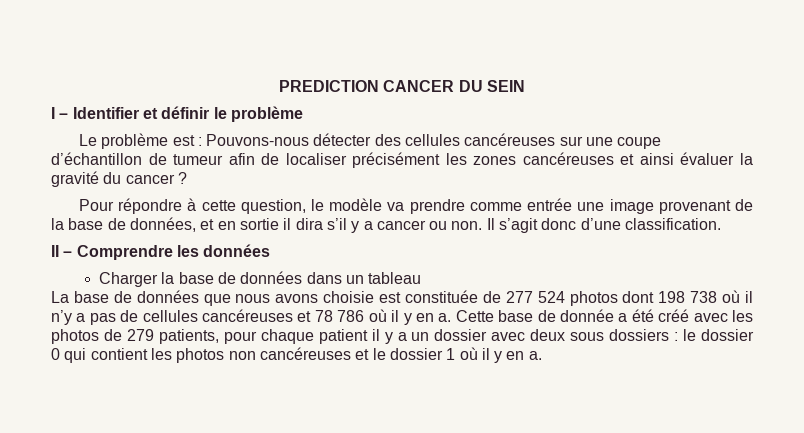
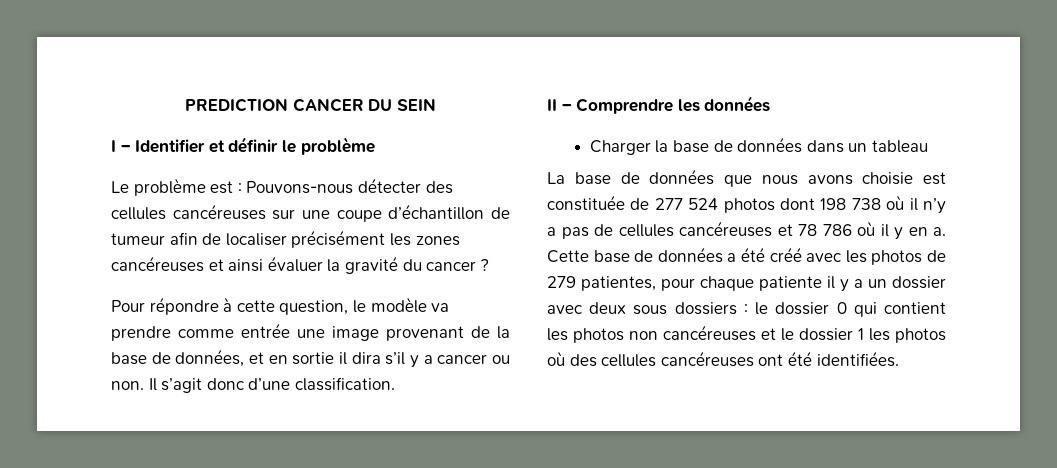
[559,309,614,322] donnée -> [657,247,723,263] données
[158,329,219,344] patients, -> [581,276,656,291] patientes,
[318,329,368,344] patient -> [759,276,822,291] patiente
[459,347,542,363] où il y en a. -> [869,328,946,343] [547,351,899,367] les photos où des cellules cancéreuses ont été identifiées.

